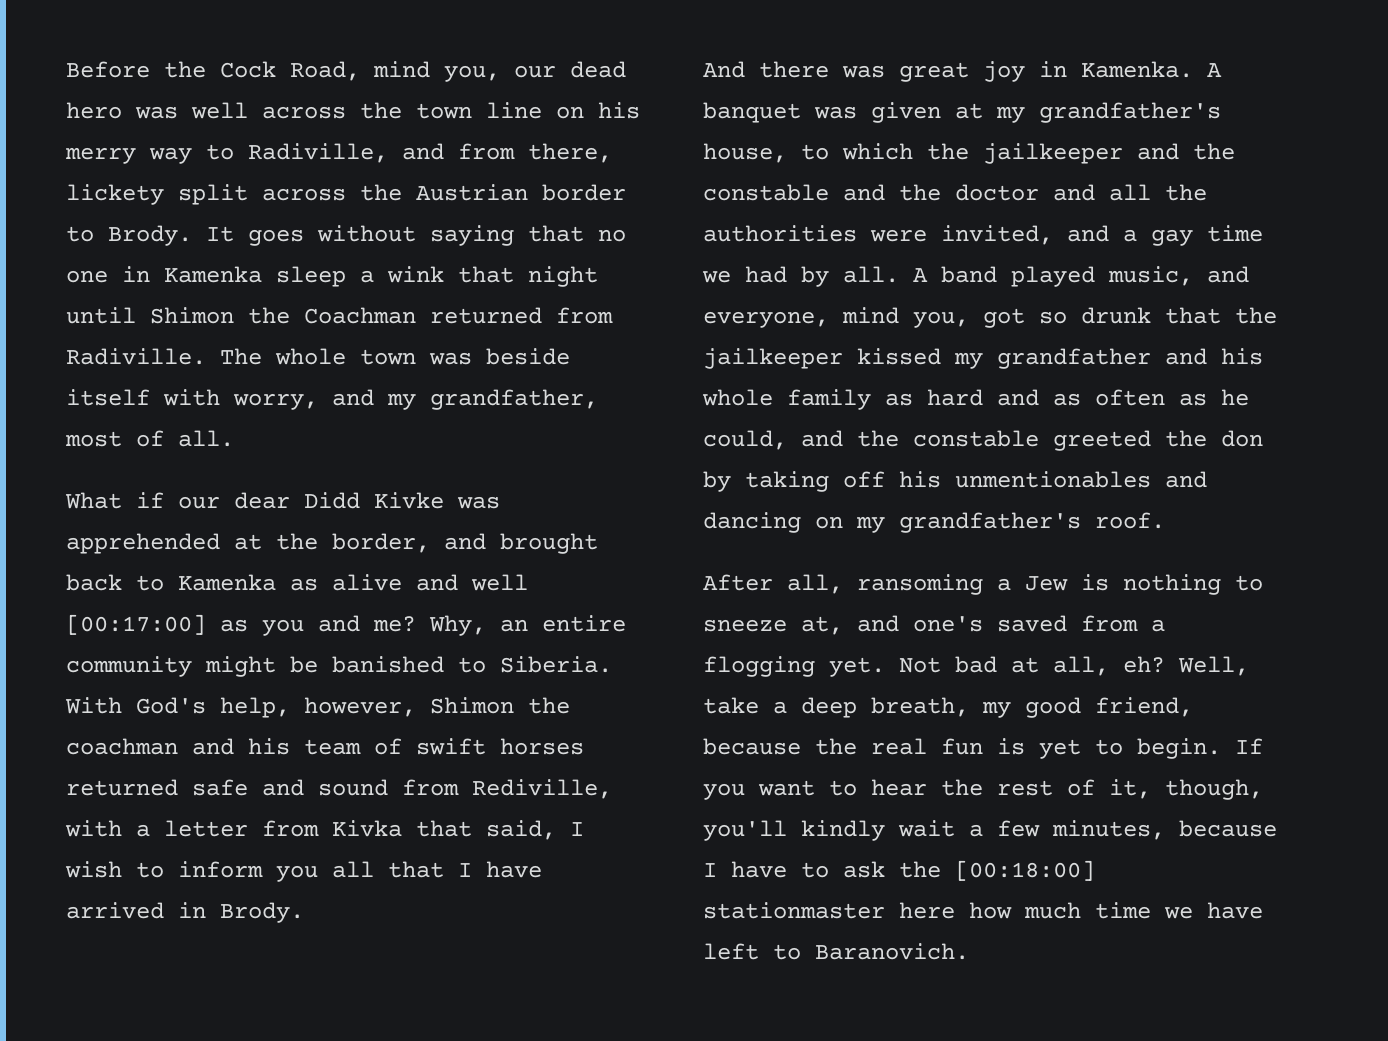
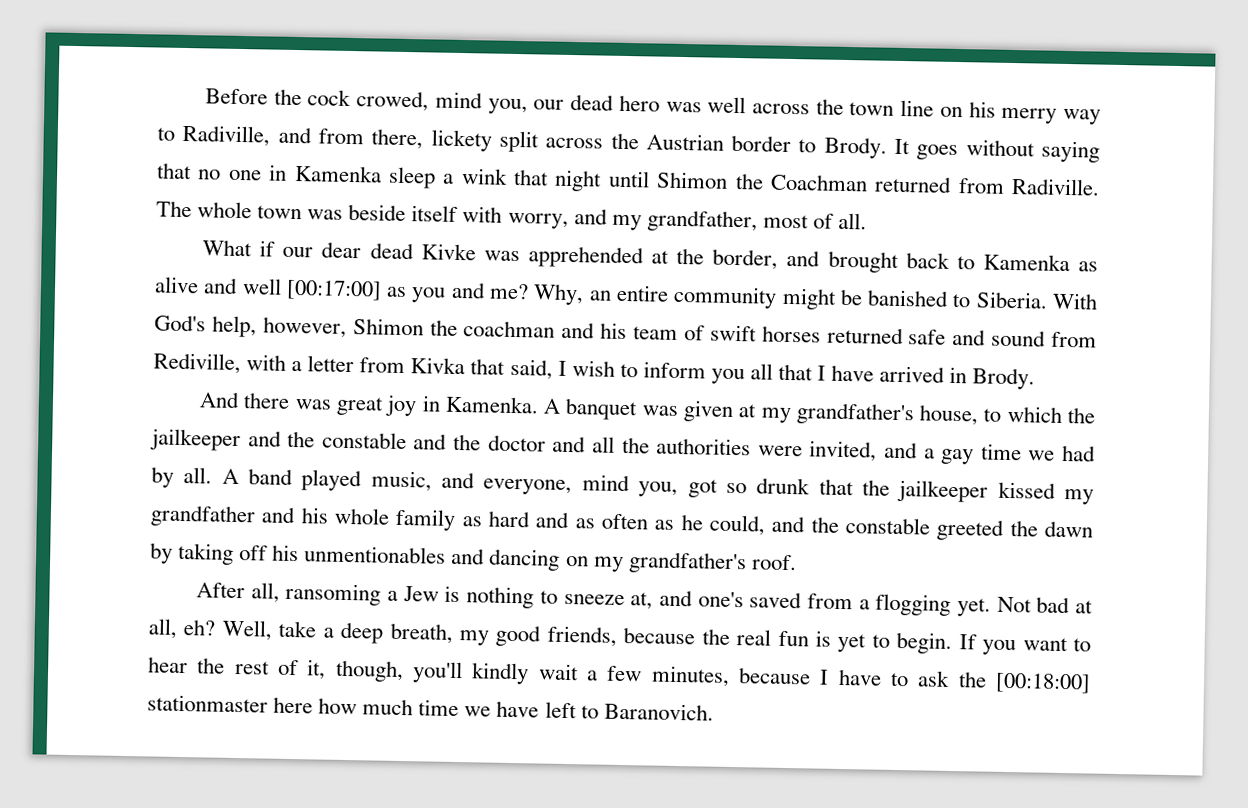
[220,61,360,81] Cock Road, -> [307,89,430,112] cock crowed,
[304,492,360,509] Didd -> [369,242,414,260] dead
[1221,430,1263,447] don -> [1044,520,1094,538] dawn
[1095,697,1193,717] friend, -> [546,625,617,647] friends,

